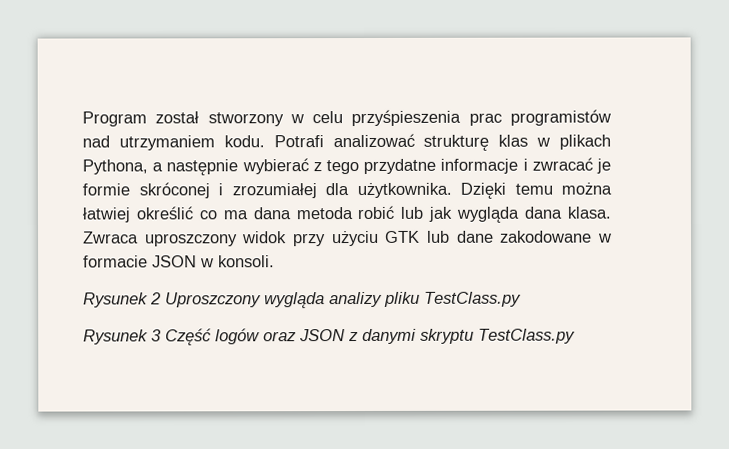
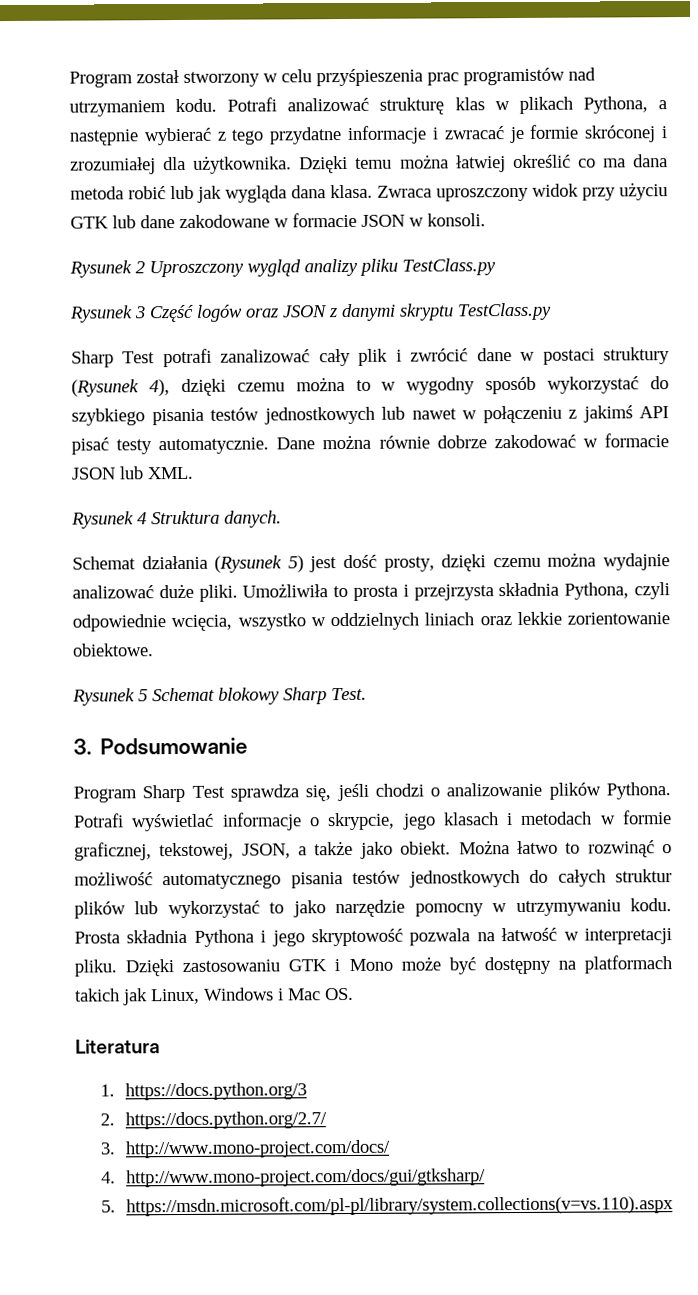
[264,292,325,309] wygląda -> [247,259,301,277] wygląd
(576, 336) none -> [71,347,670,368] [71,376,669,397] [71,405,669,426] [71,433,669,455] [71,466,193,480] [71,510,282,529] [72,552,671,573] [72,582,670,602] [72,611,670,632] [72,643,154,657] [72,687,367,706] [73,737,249,755] [73,782,671,803] [73,810,672,832] [74,840,673,861] [74,869,673,890] [74,898,673,919] [74,927,672,947] [74,955,673,977] [75,987,354,1006] [75,1039,160,1054] [100,1082,308,1101] [100,1111,328,1130] [100,1139,392,1159] [101,1168,487,1188] [101,1195,675,1217] // Sharp Test potrafi zanalizować cały plik i zwrócić dane w postaci struktury (Rysunek 4), dzięki czemu można to w wygodny sposób wykorzystać do szybkiego pisania testów jednostkowych lub nawet w połączeniu z jakimś API pisać testy automatycznie. Dane można równie dobrze zakodować w formacie JSON lub XML. // Rysunek 4 Struktura danych. // Schemat działania (Rysunek 5) jest dość prosty, dzięki czemu można wydajnie analizować duże pliki. Umożliwiła to prosta i przejrzysta składnia Pythona, czyli odpowiednie wcięcia, wszystko w oddzielnych liniach oraz lekkie zorientowanie obiektowe. // Rysunek 5 Schemat blokowy Sharp Test. // 3. Podsumowanie // Program Sharp Test sprawdza się, jeśli chodzi o analizowanie plików Pythona. Potrafi wyświetlać informacje o skrypcie, jego klasach i metodach w formie graficznej, tekstowej, JSON, a także jako obiekt. Można łatwo to rozwinąć o możliwość automatycznego pisania testów jednostkowych do całych struktur plików lub wykorzystać to jako narzędzie pomocny w utrzymywaniu kodu. Prosta składnia Pythona i jego skryptowość pozwala na łatwość w interpretacji pliku. Dzięki zastosowaniu GTK i Mono może być dostępny na platformach takich jak Linux, Windows i Mac OS. // Literatura // 1. https://docs.python.org/3 // 2. https://docs.python.org/2.7/ // 3. http://www.mono-project.com/docs/ // 4. http://www.mono-project.com/docs/gui/gtksharp/ // 5. https://msdn.microsoft.com/pl-pl/library/system.collections(v=vs.110).aspx

